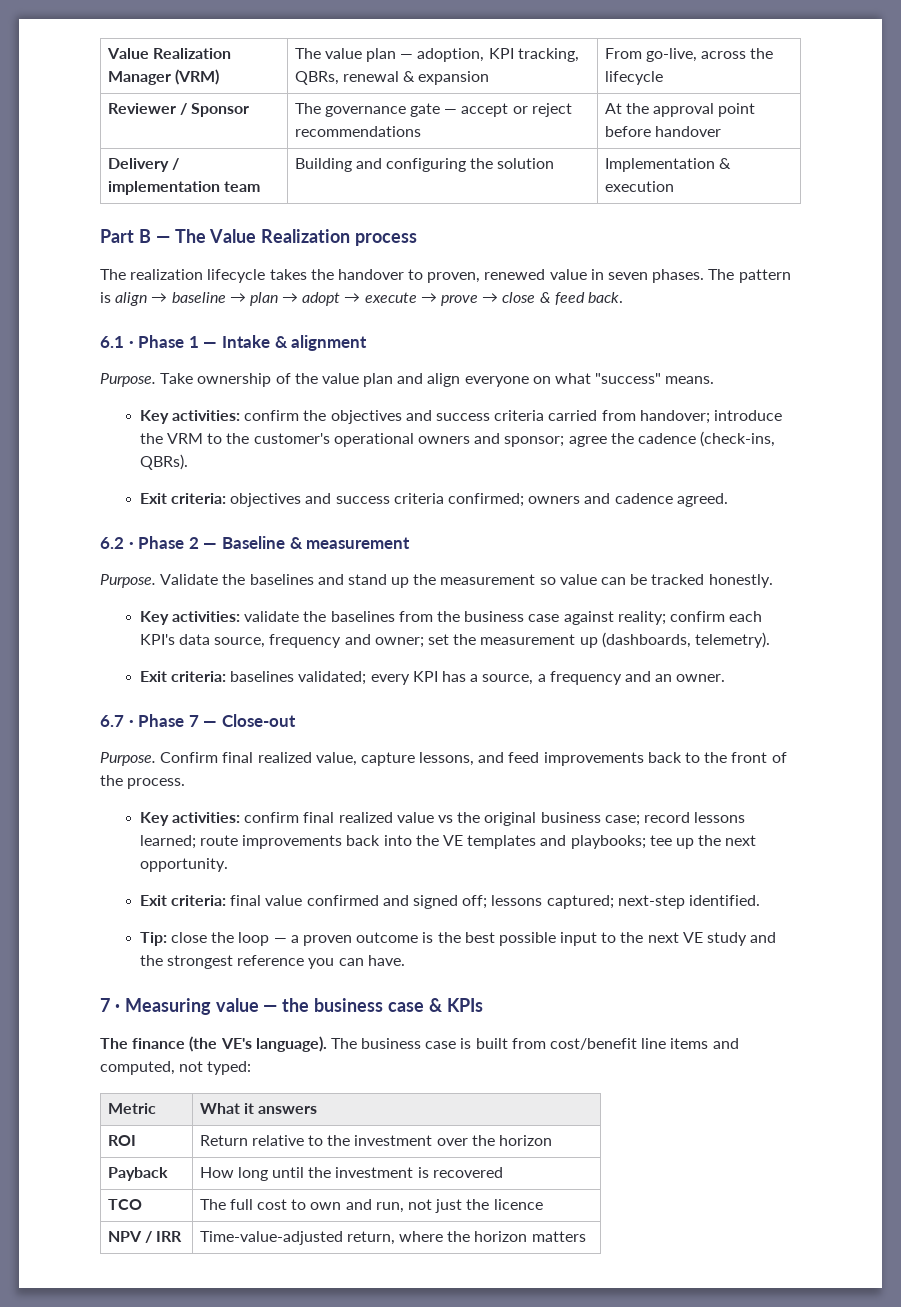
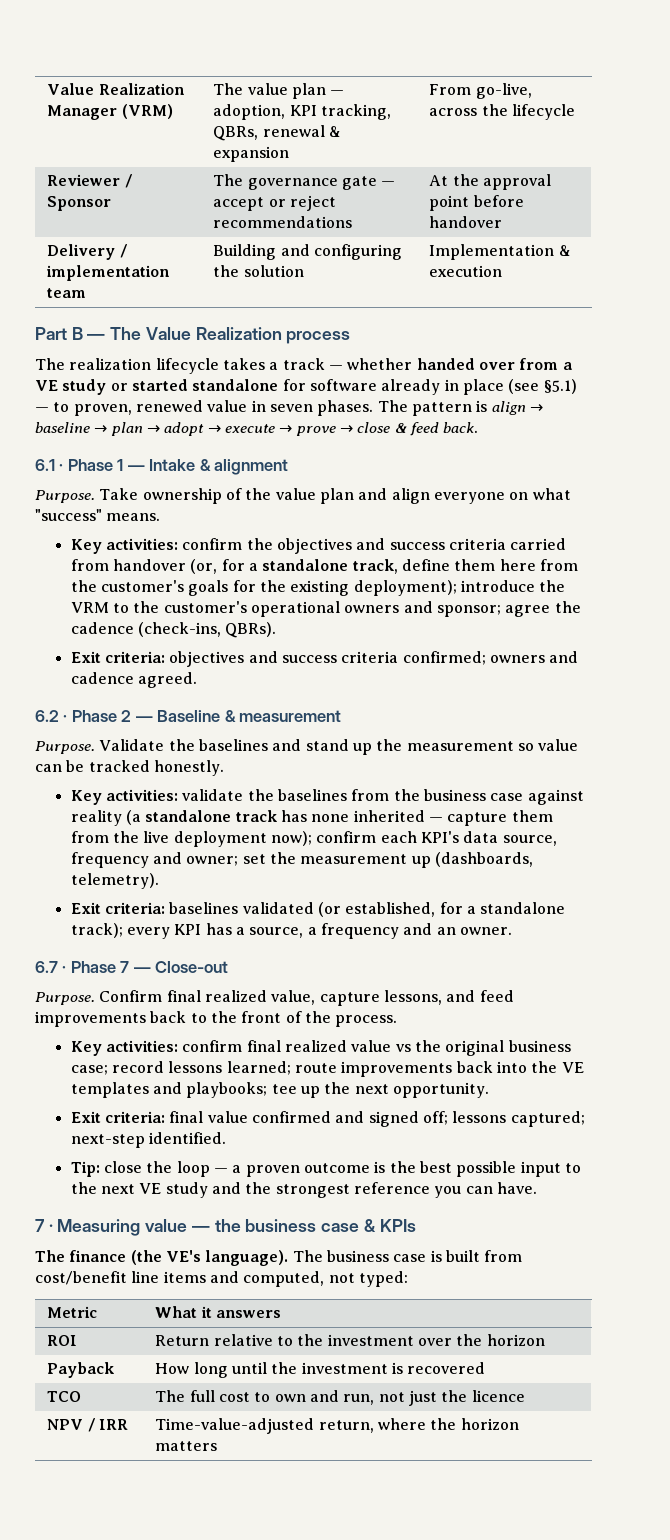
[310,269,404,280] the handover -> [269,358,573,370] [35,379,577,395] [35,407,49,412] a track — whether handed over from a VE study or started standalone for software already in place (see §5.1) —
[639,410,710,424] handover; -> [112,559,578,574] [70,580,457,596] handover (or, for a standalone track, define them here from the customer's goals for the existing deployment);
[617,611,666,625] reality; -> [70,810,553,826] [70,831,312,847] reality (a standalone track has none inherited — capture them from the live deployment now);
[298,671,367,685] validated; -> [242,902,566,917] [70,923,123,938] validated (or established, for a standalone track);

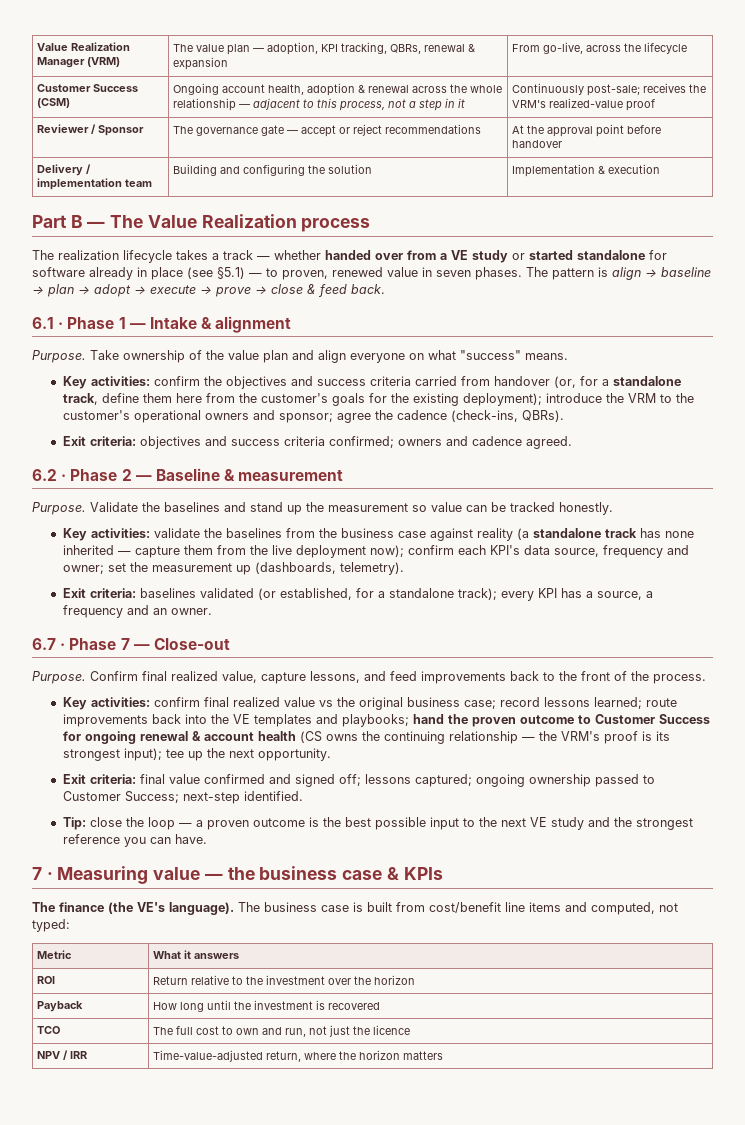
(576, 112) none -> [37,84,139,92] [37,98,71,108] [173,83,503,96] [173,98,466,111] [512,83,707,96] [512,98,656,111] // Customer Success (CSM) | Ongoing account health, adoption & renewal across the whole relationship — adjacent to this process, not a step in it | Continuously post-sale; receives the VRM's realized-value proof
(268, 1090) none -> [412,714,710,727] [62,731,670,744] [62,748,162,761] hand the proven outcome to Customer Success for ongoing renewal & account health (CS owns the continuing relationship — the VRM's proof is its strongest input);
(585, 1119) none -> [475,774,655,787] [62,791,179,803] ongoing ownership passed to Customer Success;

